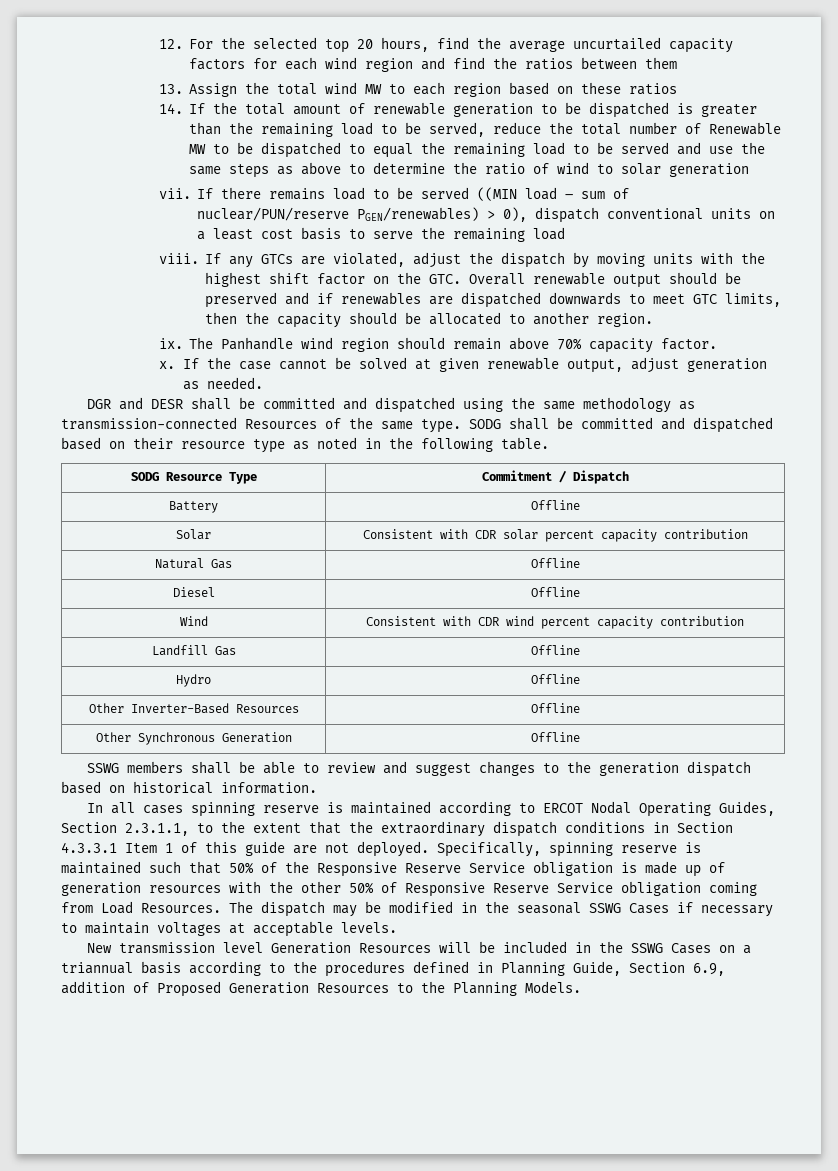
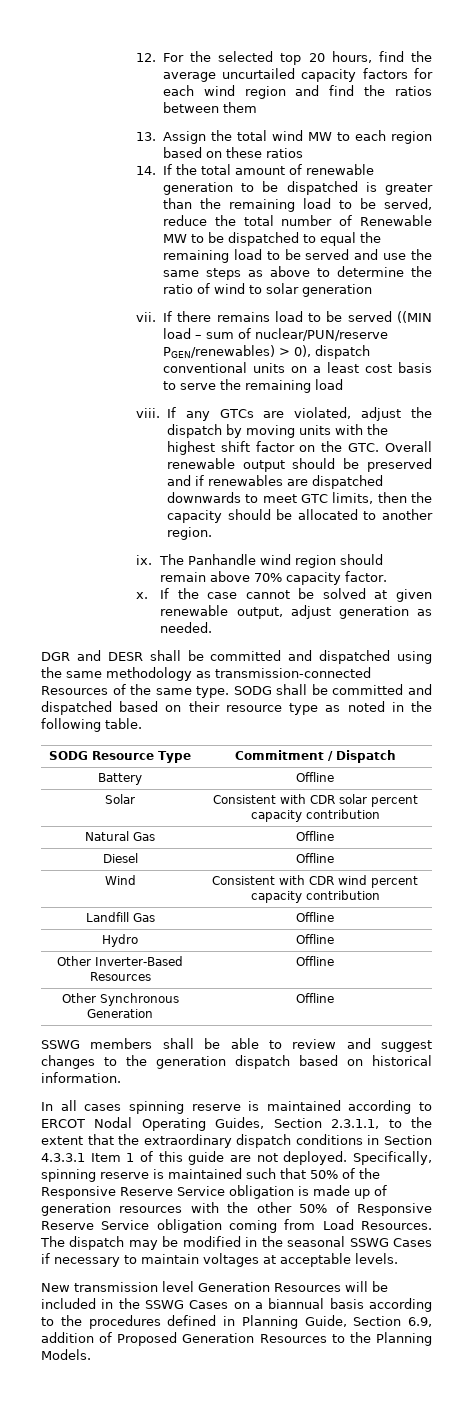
[61,962,133,974] triannual -> [268,1298,325,1309] biannual

